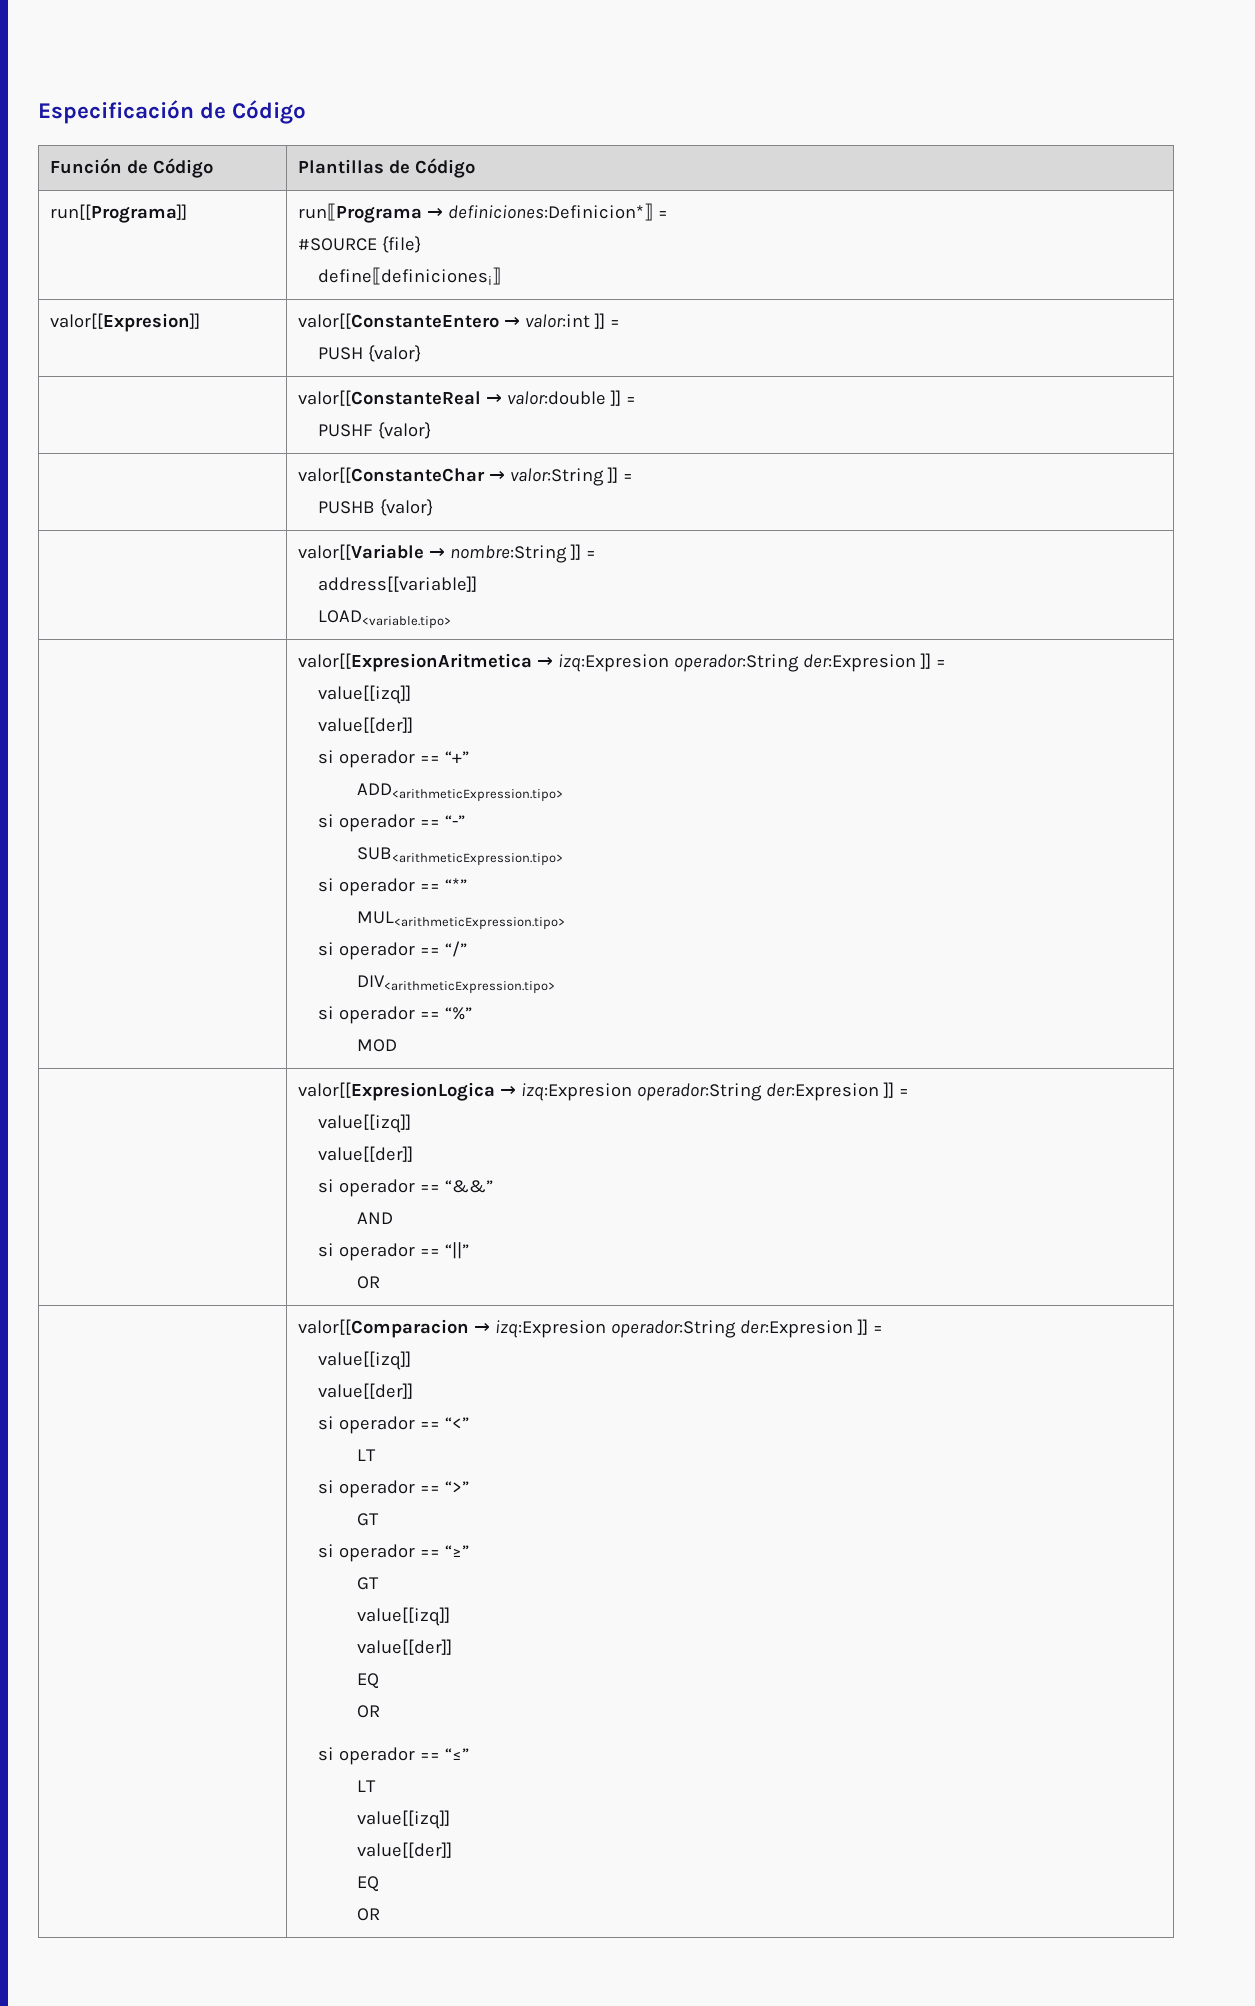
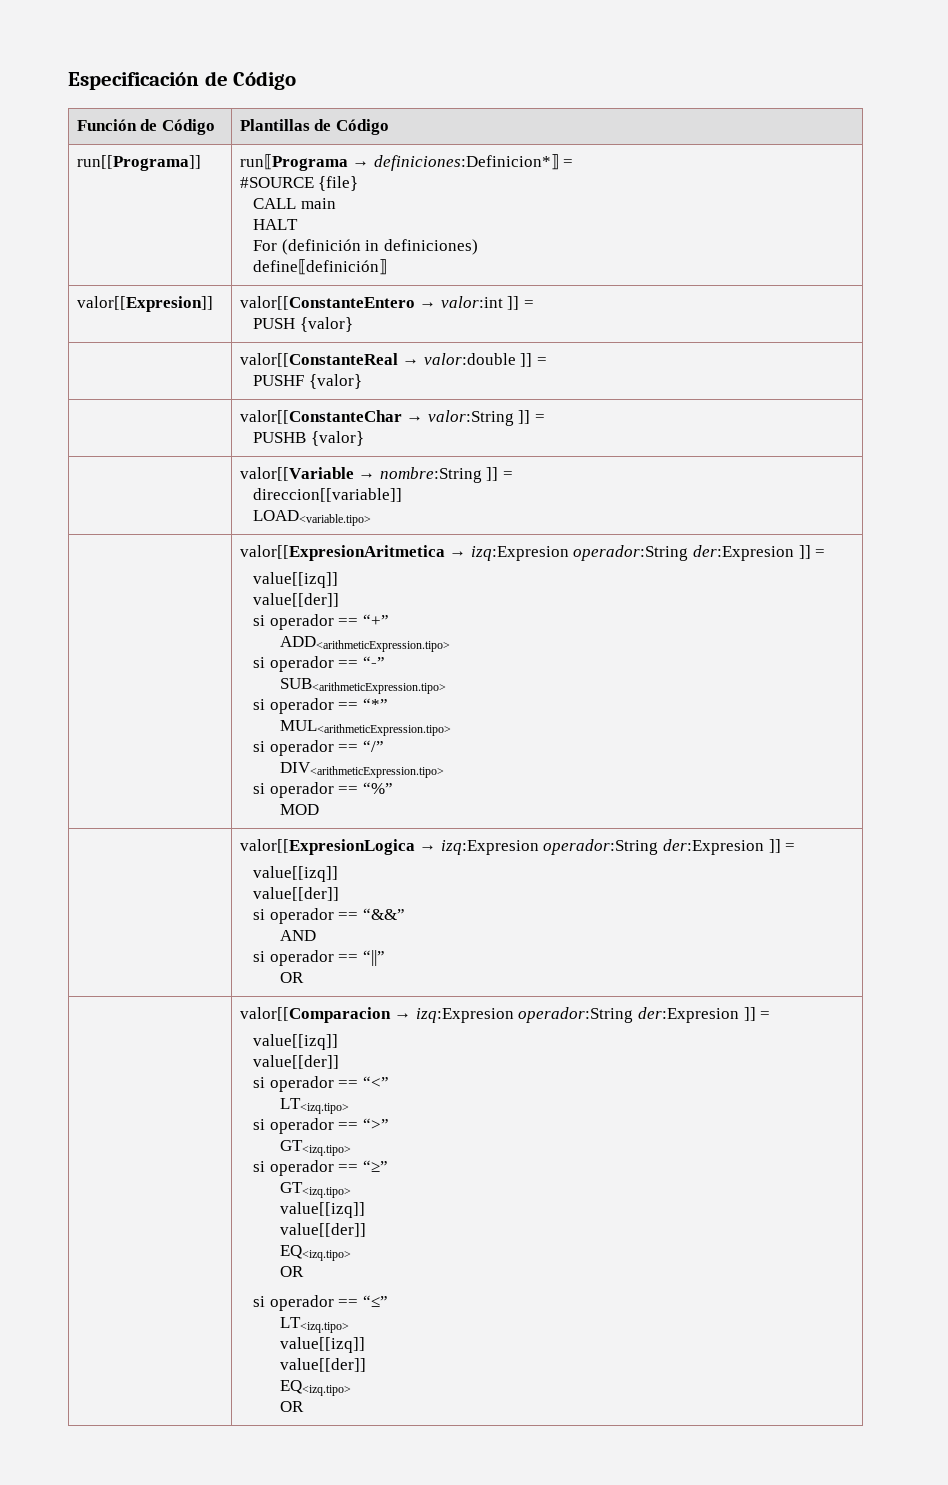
[317,267,501,285] define⟦definicionesi⟧ -> [253,198,336,209] [253,219,299,230] [253,239,479,255] [253,259,388,275] CALL main // HALT // For (definición in definiciones) // define⟦definición⟧
[317,576,477,592] address[[variable]] -> [253,488,403,502] direccion[[variable]]
[357,1449,377,1461] LT -> [280,1098,350,1114] LT<izq.tipo>
[357,1513,380,1526] GT -> [280,1140,352,1156] GT<izq.tipo>
[357,1577,380,1590] [357,1607,451,1626] [357,1639,453,1655] [357,1673,380,1689] GT // value[[izq]] // value[[der]] // EQ -> [280,1182,352,1198] [280,1202,366,1218] [280,1223,367,1237] [280,1245,352,1261] GT<izq.tipo> // value[[izq]] // value[[der]] // EQ<izq.tipo>
[357,1780,377,1792] [357,1810,451,1829] [357,1842,453,1858] [357,1876,380,1892] LT // value[[izq]] // value[[der]] // EQ -> [280,1317,350,1333] [280,1337,366,1353] [280,1358,367,1372] [280,1380,352,1396] LT<izq.tipo> // value[[izq]] // value[[der]] // EQ<izq.tipo>

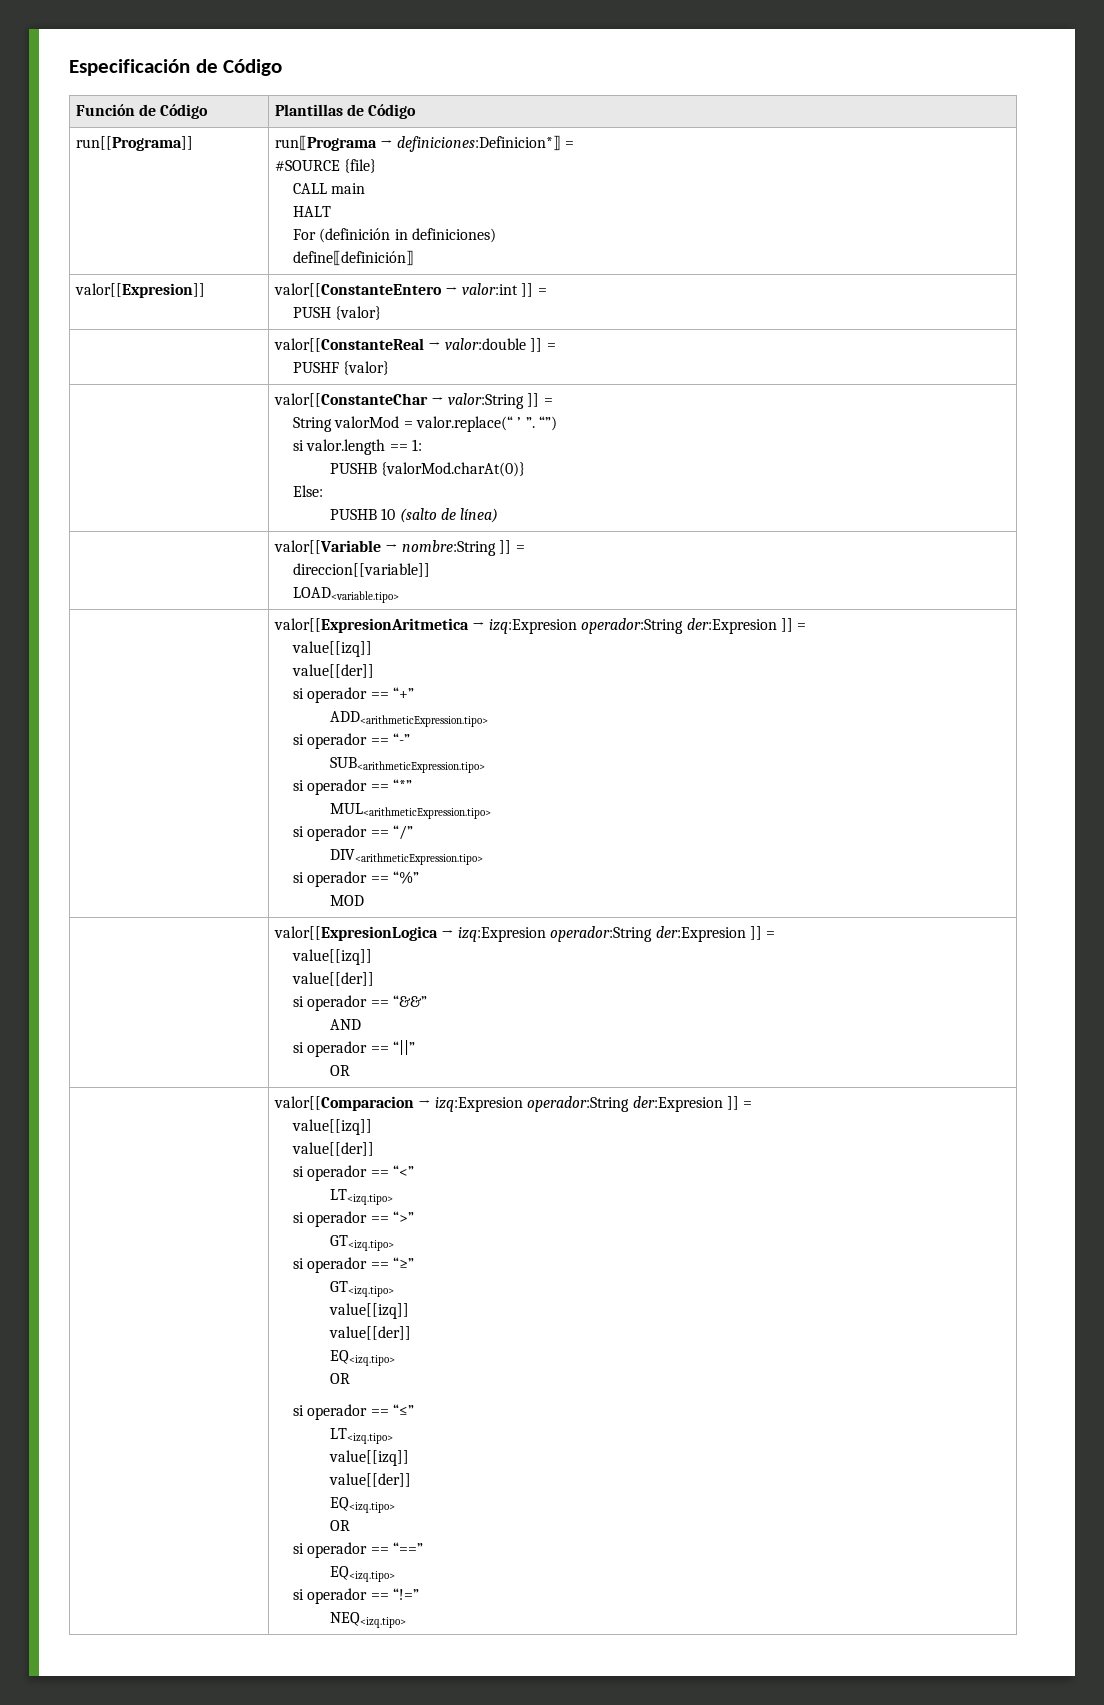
[253,431,364,446] PUSHB {valor} -> [293,416,557,432] [293,439,423,455] [330,462,526,477] [293,485,324,497] [330,508,499,523] String valorMod = valor.replace(“ ’ ”. “”) // si valor.length == 1: // PUSHB {valorMod.charAt(0)} // Else: // PUSHB 10 (salto de línea)
(305, 1406) none -> [293,1542,424,1558] [330,1566,396,1582] [293,1588,420,1604] [330,1612,407,1628] // si operador == “==” // EQ<izq.tipo> // si operador == “!=” // NEQ<izq.tipo>

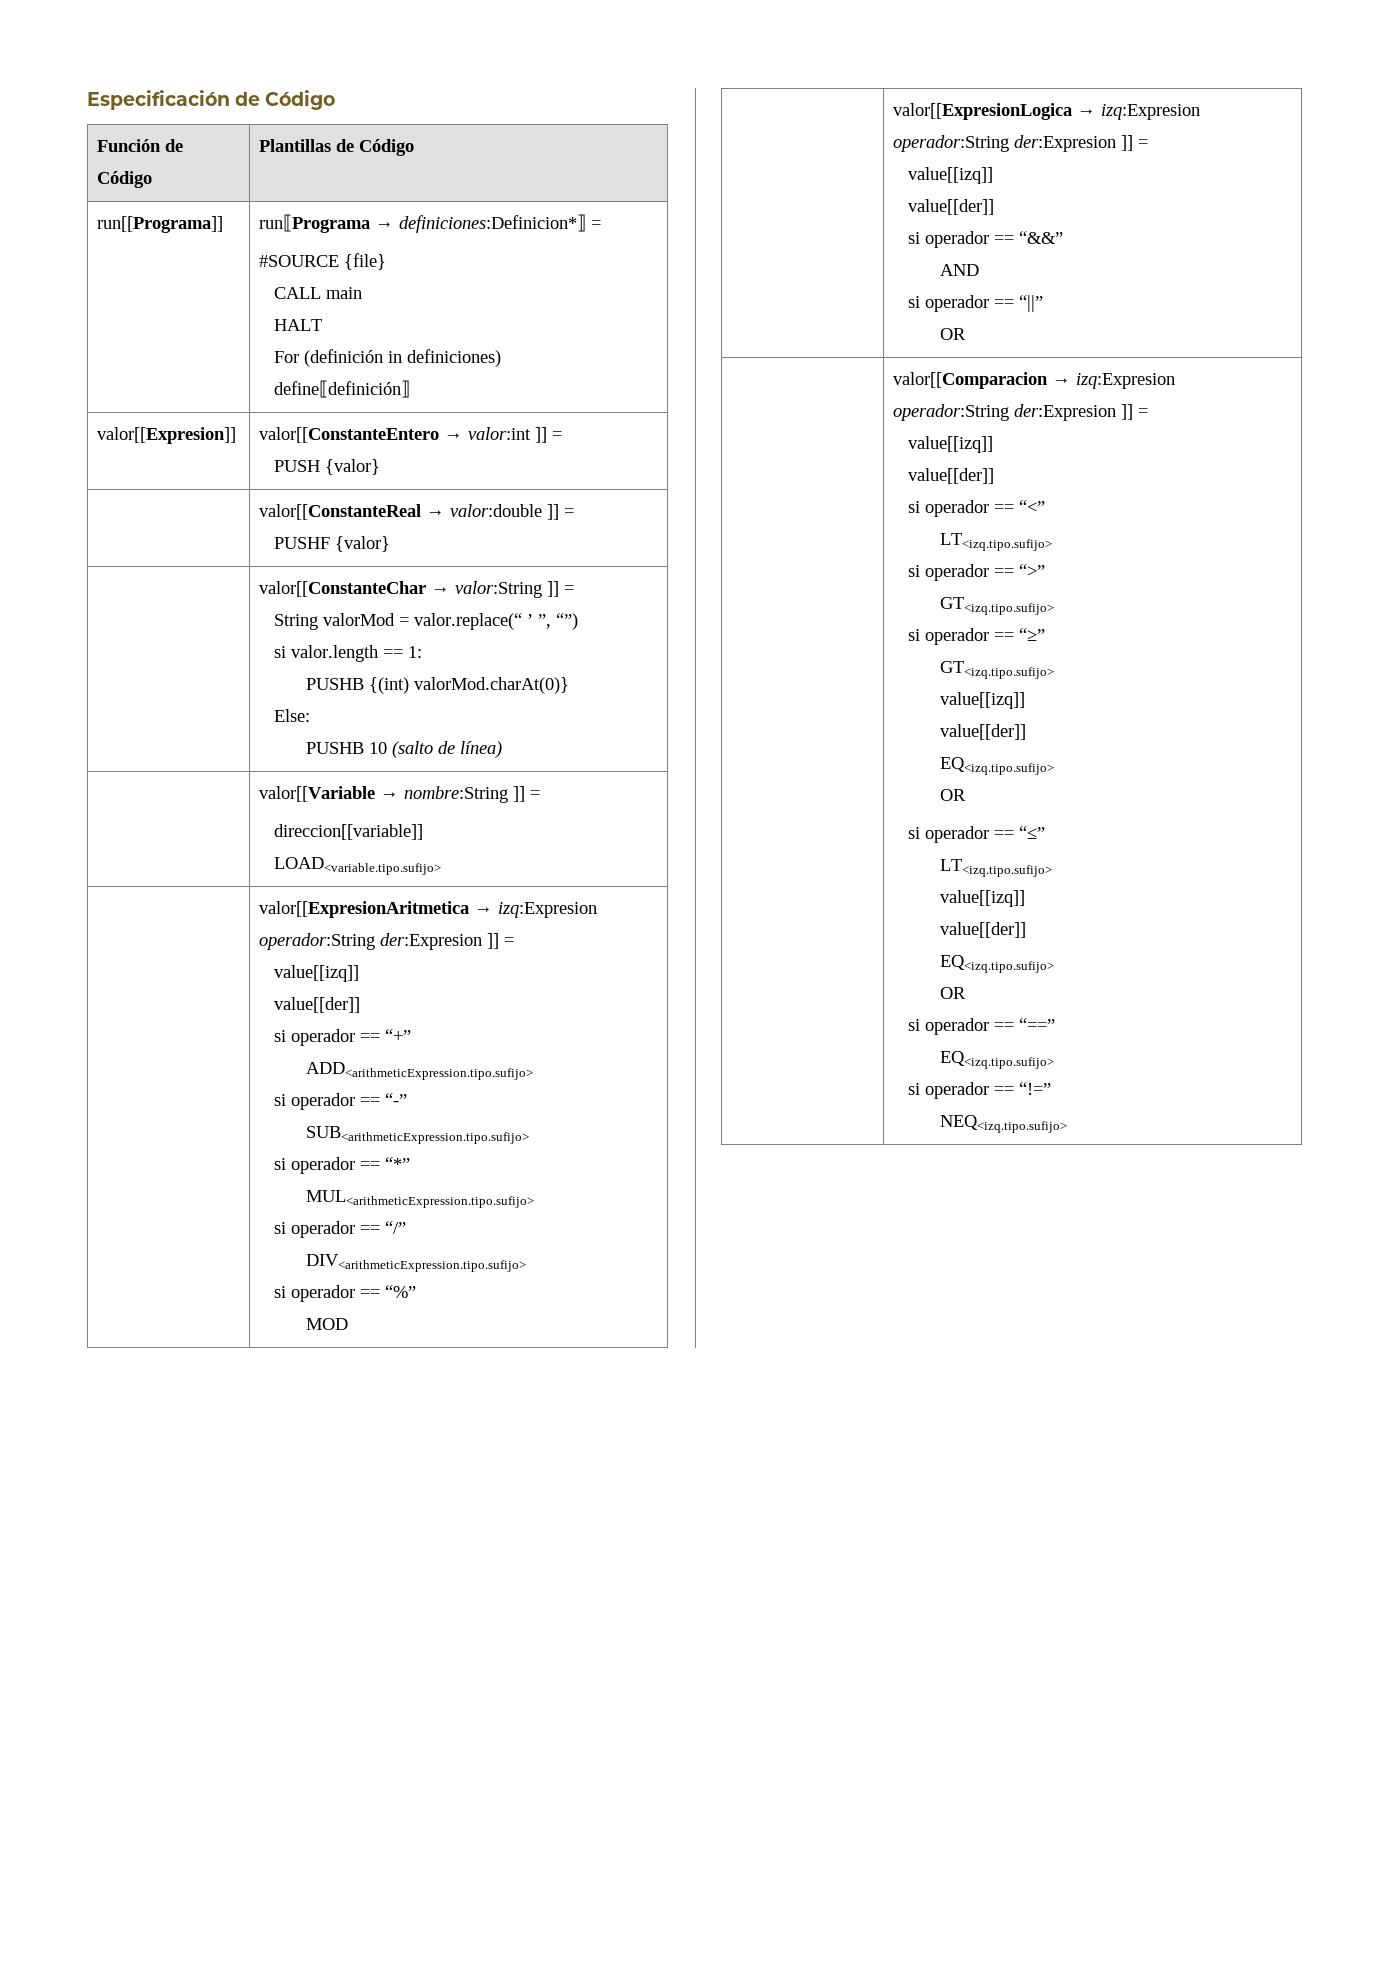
[525,417,535,428] ”. -> [538,614,552,629] ”,
[381,462,526,477] {valorMod.charAt(0)} -> [368,677,569,694] {(int) valorMod.charAt(0)}
[293,587,400,603] LOAD<variable.tipo> -> [274,857,442,875] LOAD<variable.tipo.sufijo>
[330,711,489,727] ADD<arithmeticExpression.tipo> -> [305,1062,533,1080] ADD<arithmeticExpression.tipo.sufijo>
[330,757,486,773] SUB<arithmeticExpression.tipo> -> [305,1126,529,1144] SUB<arithmeticExpression.tipo.sufijo>
[330,803,492,819] MUL<arithmeticExpression.tipo> -> [305,1190,534,1208] MUL<arithmeticExpression.tipo.sufijo>
[330,849,484,865] DIV<arithmeticExpression.tipo> -> [305,1254,526,1272] DIV<arithmeticExpression.tipo.sufijo>
[330,1189,394,1205] LT<izq.tipo> -> [939,533,1052,551] LT<izq.tipo.sufijo>
[330,1235,395,1251] GT<izq.tipo> -> [939,597,1054,615] GT<izq.tipo.sufijo>
[330,1281,395,1297] [329,1303,410,1319] [329,1326,412,1340] [330,1350,396,1366] GT<izq.tipo> // value[[izq]] // value[[der]] // EQ<izq.tipo> -> [939,661,1054,679] [939,692,1025,709] [939,724,1026,740] [939,757,1054,775] GT<izq.tipo.sufijo> // value[[izq]] // value[[der]] // EQ<izq.tipo.sufijo>
[330,1428,394,1444] [329,1450,410,1466] [329,1473,412,1487] [330,1497,396,1513] LT<izq.tipo> // value[[izq]] // value[[der]] // EQ<izq.tipo> -> [939,859,1052,877] [939,890,1025,907] [939,922,1026,938] [939,955,1054,973] LT<izq.tipo.sufijo> // value[[izq]] // value[[der]] // EQ<izq.tipo.sufijo>
[330,1566,396,1582] EQ<izq.tipo> -> [939,1051,1054,1069] EQ<izq.tipo.sufijo>
[330,1612,407,1628] NEQ<izq.tipo> -> [939,1115,1067,1133] NEQ<izq.tipo.sufijo>

